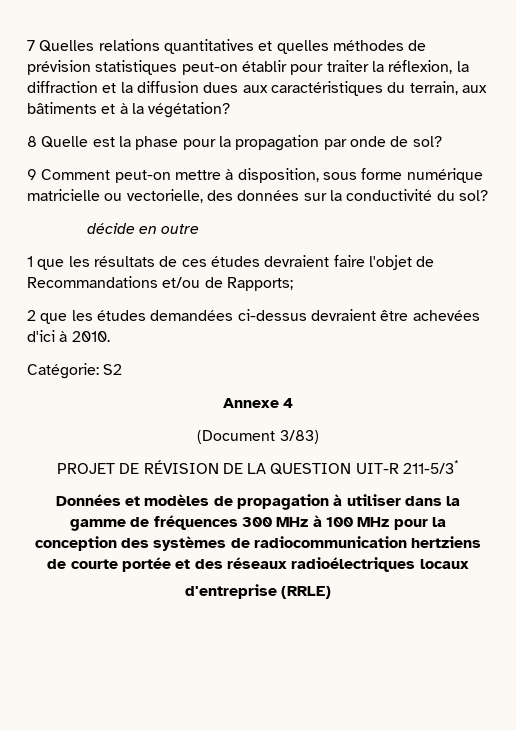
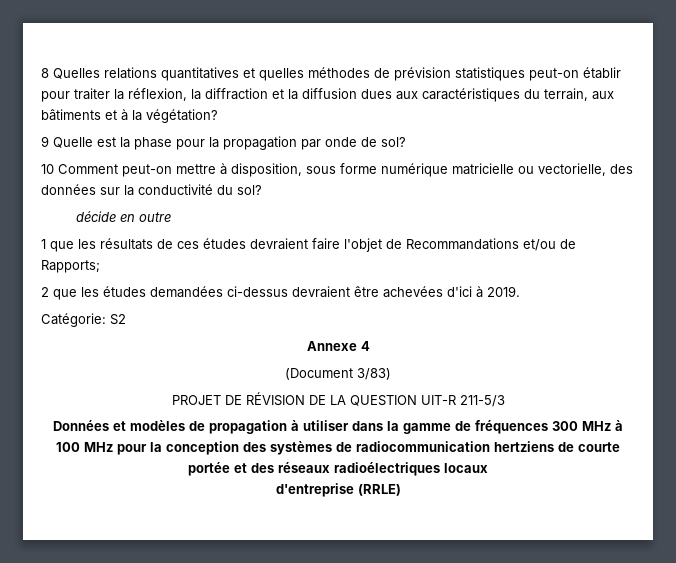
[27,40,35,51] 7 -> [41,68,49,78] 8
[27,136,37,147] 8 -> [41,136,49,147] 9
[27,169,37,180] 9 -> [41,164,54,174] 10
[71,331,110,342] 2010. -> [487,286,520,297] 2019.
[403,460,460,474] 211-5/3* -> [459,395,505,407] 211-5/3

